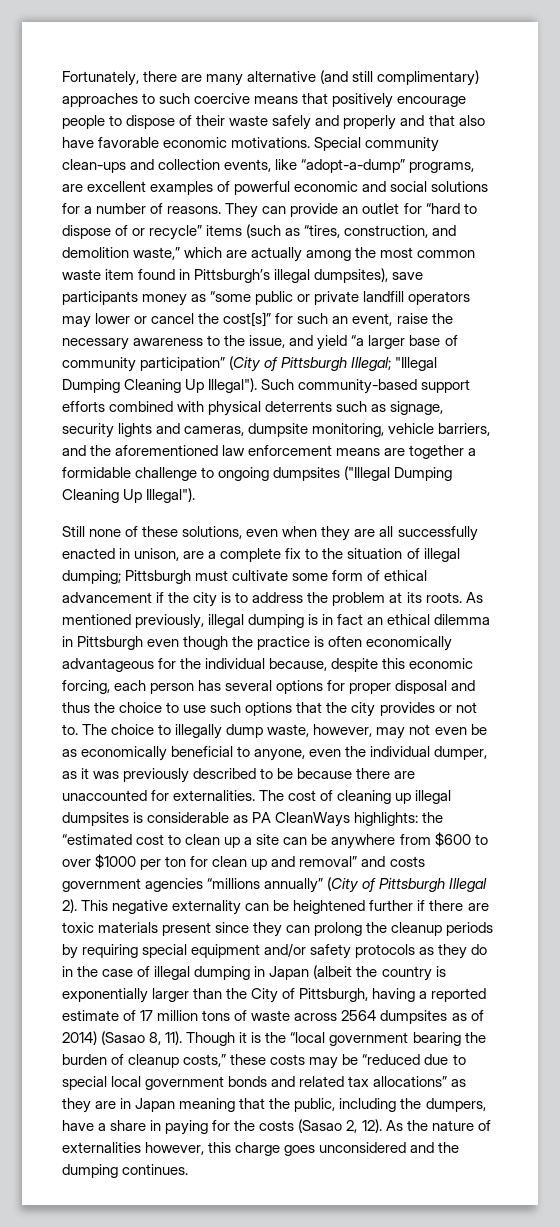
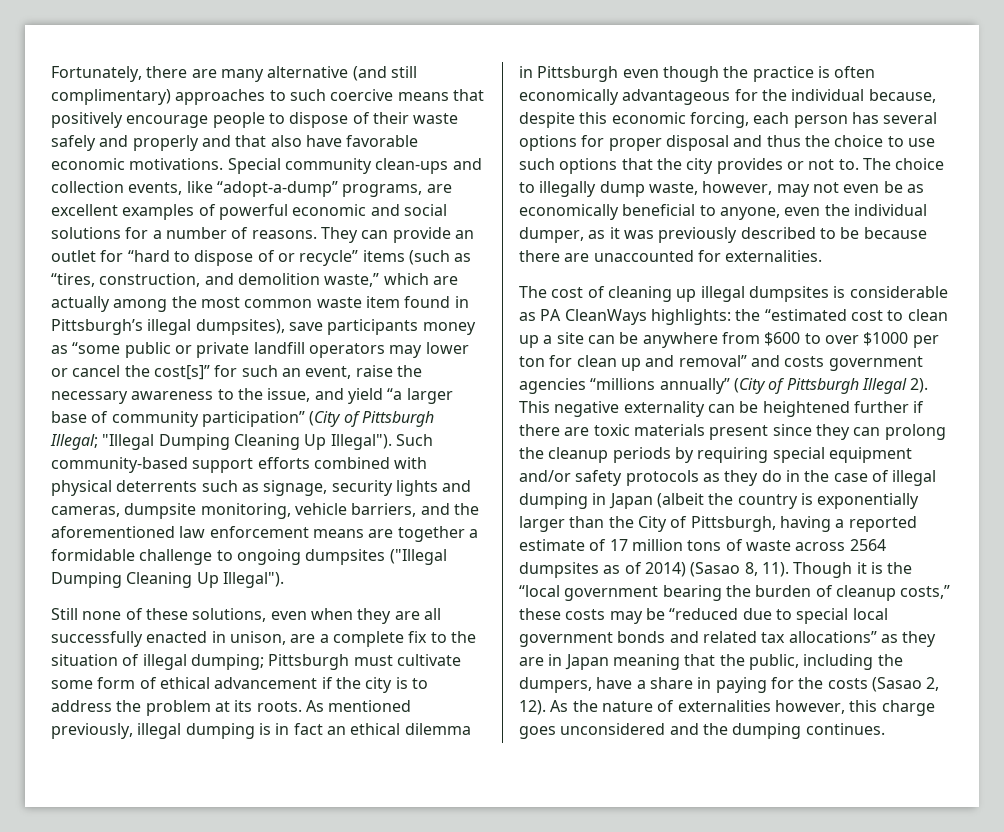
(256, 795) none -> (823, 256) //

